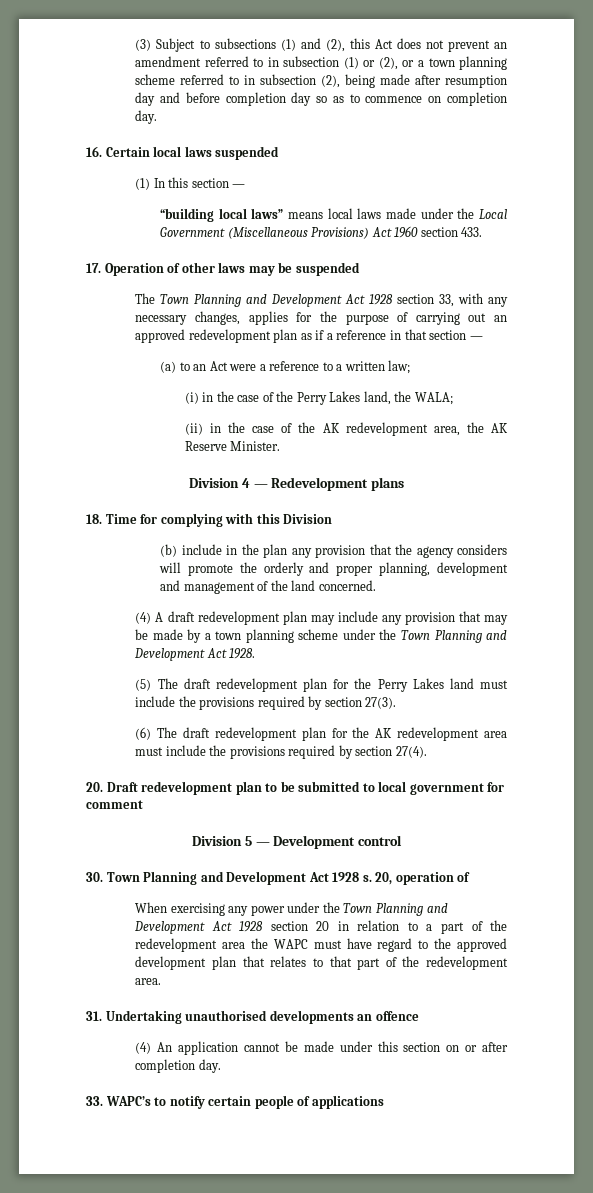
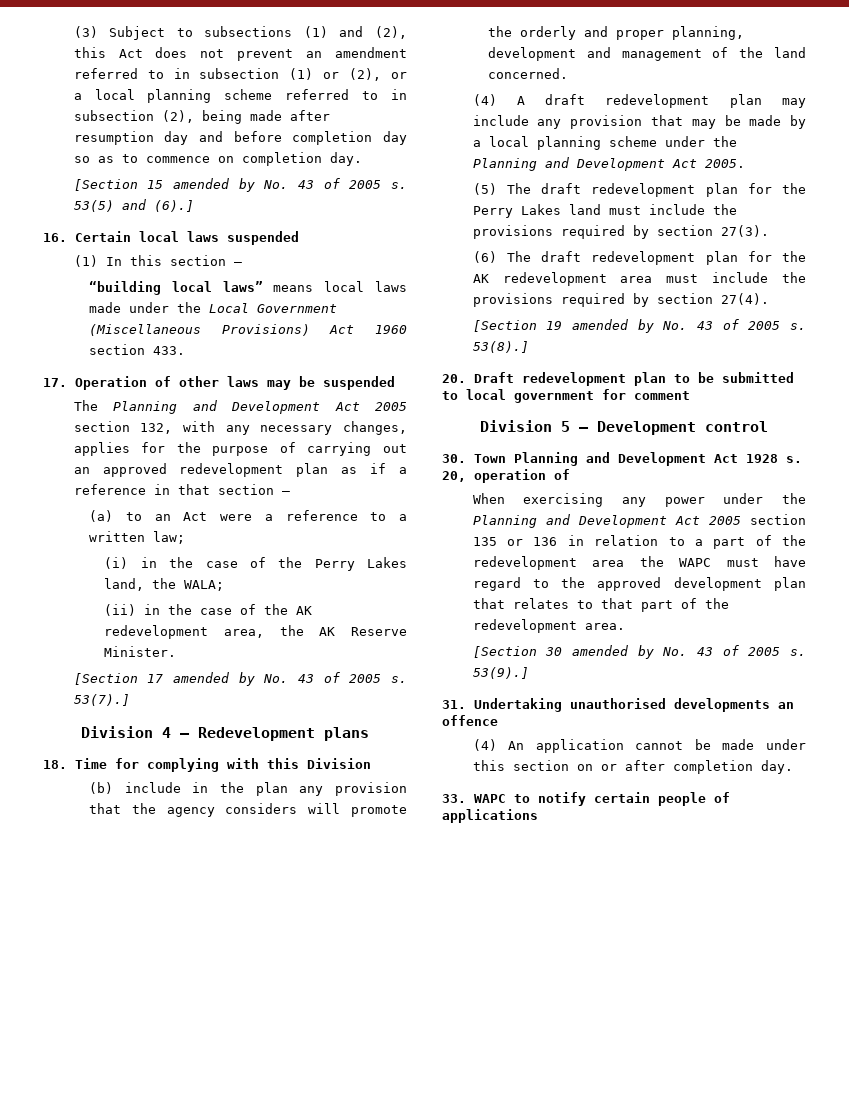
[428,58,455,67] town -> [94,89,135,100] local
(158, 117) none -> [73,178,407,192] [73,199,194,212] // [Section 15 amended by No. 43 of 2005 s. 53(5) and (6).]
[160,294,455,307] Town Planning and Development Act 1928 section 33, -> [113,400,408,414] [73,421,173,434] Planning and Development Act 2005 section 132,
(281, 446) none -> [73,672,407,686] [73,694,130,706] // [Section 17 amended by No. 43 of 2005 s. 53(7).]
[215,631,242,640] town -> [488,136,529,147] local
[400,630,507,643] [134,648,256,661] Town Planning and Development Act 1928. -> [472,157,745,171] Planning and Development Act 2005.
(427, 752) none -> [472,319,806,333] [472,341,529,353] // [Section 19 amended by No. 43 of 2005 s. 53(8).]
[343,903,448,916] [134,921,330,934] Town Planning and Development Act 1928 section 20 -> [472,514,806,528] [472,537,558,546] Planning and Development Act 2005 section 135 or 136
(162, 981) none -> [472,645,806,659] [472,667,529,679] // [Section 30 amended by No. 43 of 2005 s. 53(9).]
[105,1096,151,1106] WAPC’s -> [474,794,506,803] WAPC

